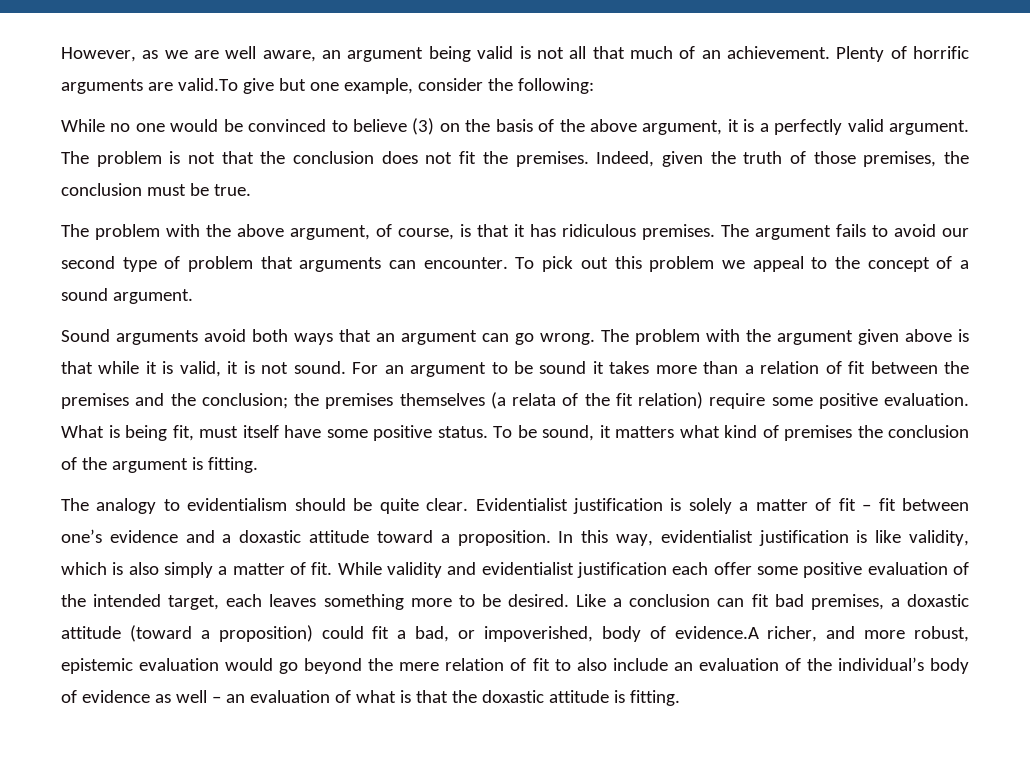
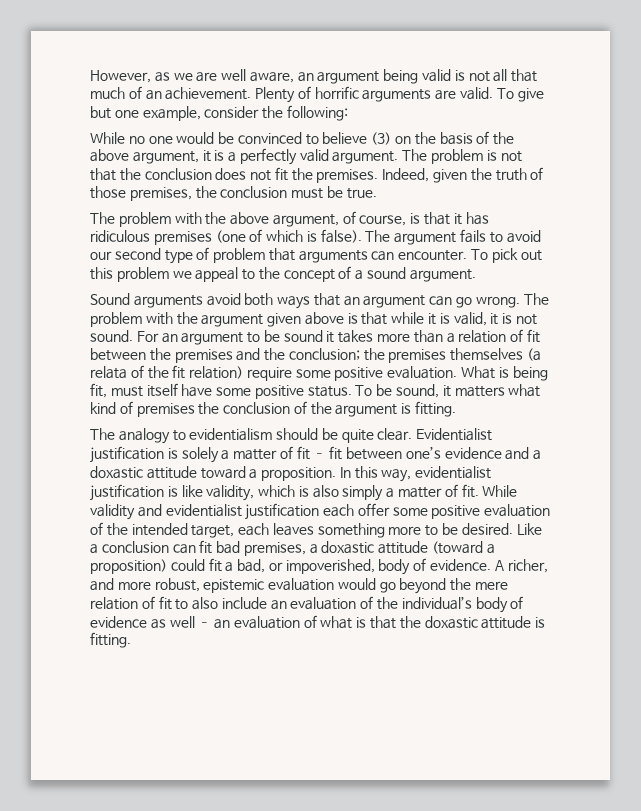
[177,78,238,91] valid.To -> [460,87,514,100] valid. To
[642,224,715,240] premises. -> [153,229,362,245] premises (one of which is false).
[674,626,759,639] evidence.A -> [430,559,504,571] evidence. A

